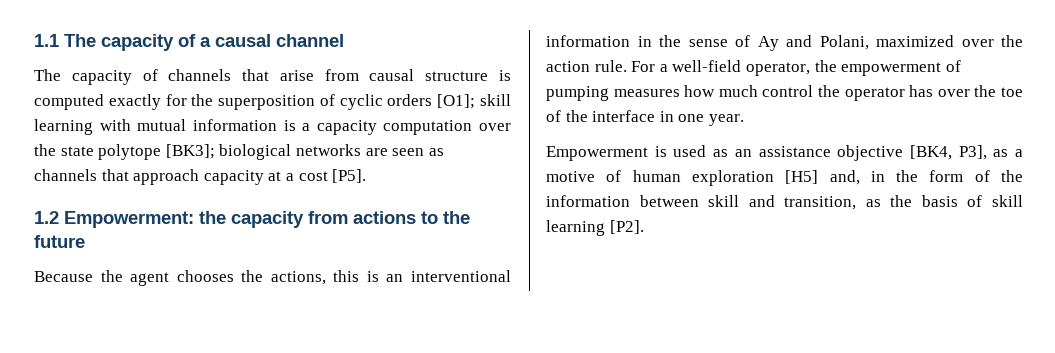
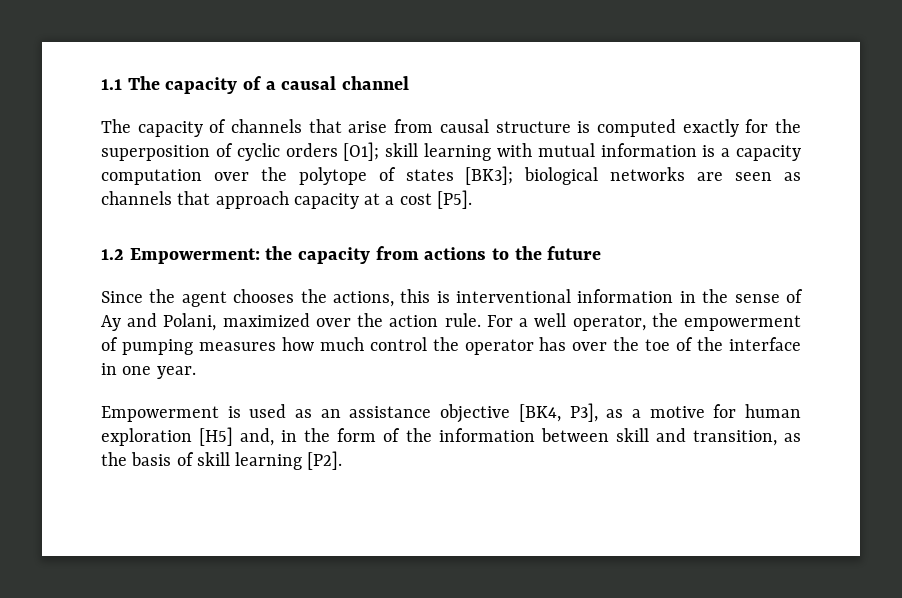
[60,144,162,160] state polytope -> [298,167,454,185] polytope of states
[34,271,93,282] Because -> [101,291,143,303] Since
[386,274,404,282] an -> (450, 297) none
[672,60,742,72] well-field -> [534,313,567,327] well
[606,170,622,182] of -> [713,404,737,418] for

